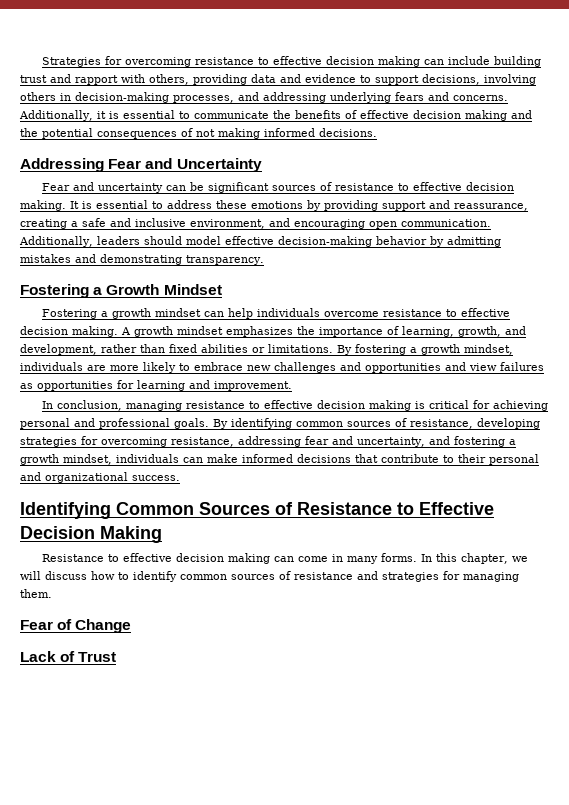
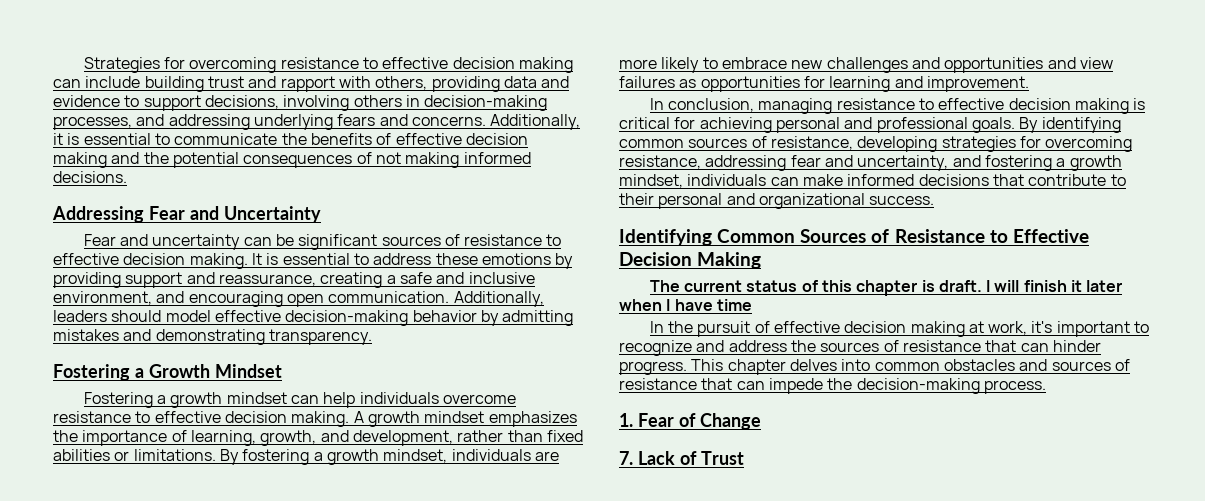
[41,553,528,564] [20,571,519,582] [20,589,52,598] Resistance to effective decision making can come in many forms. In this chapter, we will discuss how to identify common sources of resistance and strategies for managing them. // -> [649,280,1123,296] [619,299,752,311] [649,321,1150,337] [619,340,1101,356] [619,359,1130,375] [619,378,1046,394] [619,413,633,427] The current status of this chapter is draft. I will finish it later when I have time // In the pursuit of effective decision making at work, it's important to recognize and address the sources of resistance that can hinder progress. This chapter delves into common obstacles and sources of resistance that can impede the decision-making process. // 1.
(132, 626) none -> [619,451,633,465] 7.

